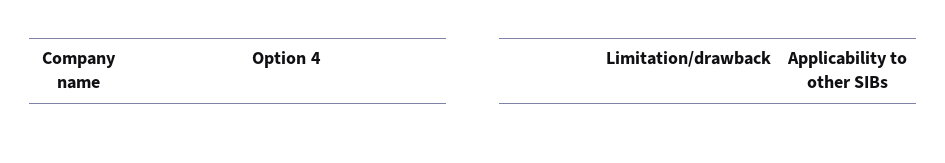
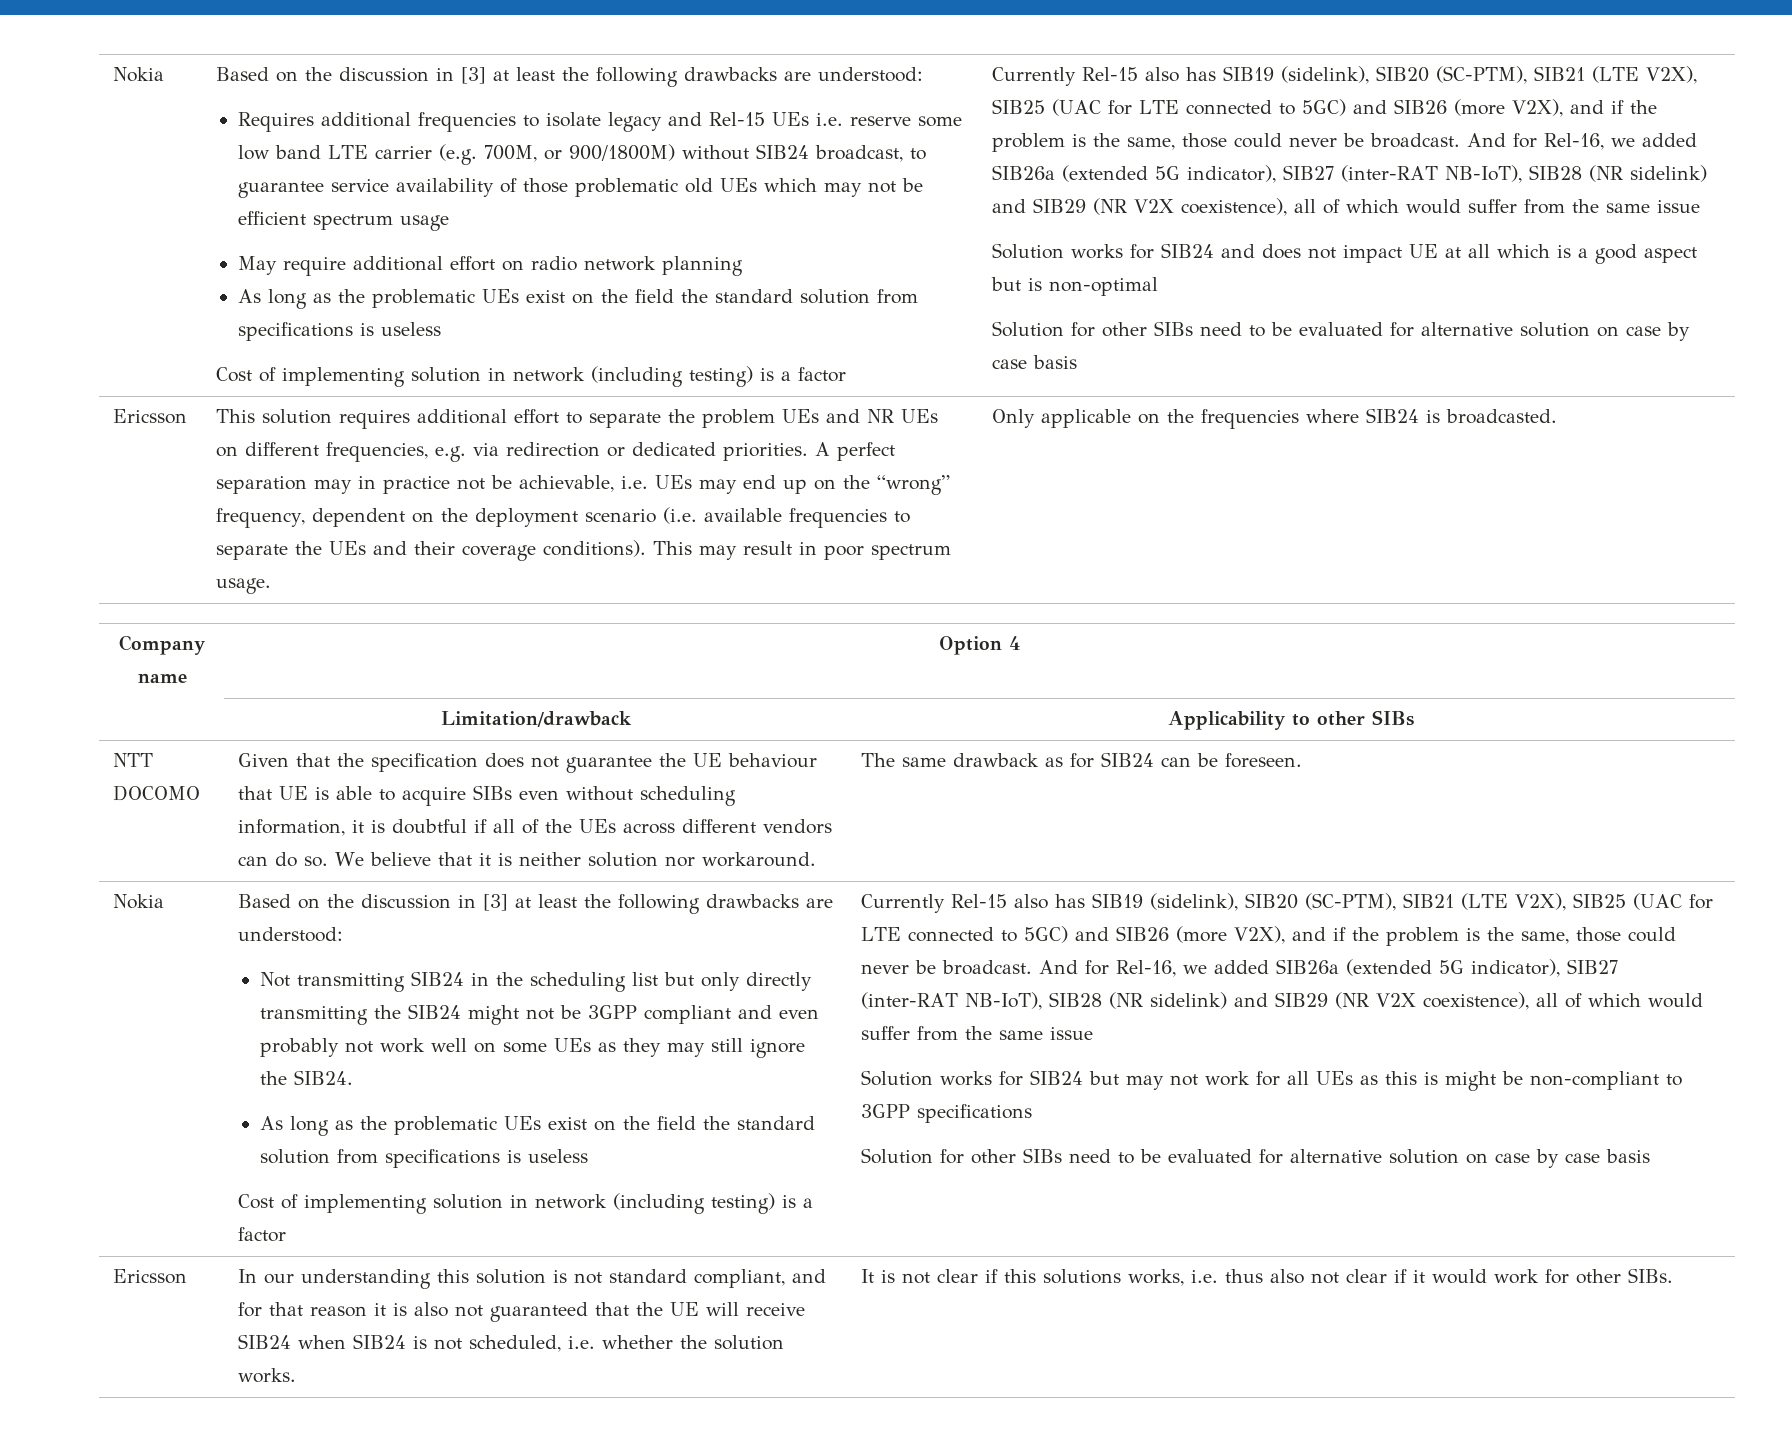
(42, 60) none -> [113,67,165,82] [216,67,924,87] [237,112,962,132] [237,144,926,165] [237,178,923,198] [237,211,449,231] [237,256,743,276] [237,289,918,309] [237,322,441,341] [216,366,847,387] [992,66,1698,86] [992,99,1658,117] [992,133,1698,152] [992,165,1708,183] [992,198,1701,216] [992,243,1698,264] [991,277,1159,296] [992,321,1691,341] [992,355,1078,369] [113,409,188,424] [216,409,939,429] [216,442,896,462] [216,475,951,495] [216,507,911,528] [216,540,952,561] [216,578,272,594] [992,408,1558,429] Nokia | Based on the discussion in [3] at least the following drawbacks are understood: // Requires additional frequencies to isolate legacy and Rel-15 UEs i.e. reserve some low band LTE carrier (e.g. 700M, or 900/1800M) without SIB24 broadcast, to guarantee service availability of those problematic old UEs which may not be efficient spectrum usage // May require additional effort on radio network planning // As long as the problematic UEs exist on the field the standard solution from specifications is useless // Cost of implementing solution in network (including testing) is a factor | Currently Rel-15 also has SIB19 (sidelink), SIB20 (SC-PTM), SIB21 (LTE V2X), SIB25 (UAC for LTE connected to 5GC) and SIB26 (more V2X), and if the problem is the same, those could never be broadcast. And for Rel-16, we added SIB26a (extended 5G indicator), SIB27 (inter-RAT NB-IoT), SIB28 (NR sidelink) and SIB29 (NR V2X coexistence), all of which would suffer from the same issue // Solution works for SIB24 and does not impact UE at all which is a good aspect but is non-optimal // Solution for other SIBs need to be evaluated for alternative solution on case by case basis // Ericsson | This solution requires additional effort to separate the problem UEs and NR UEs on different frequencies, e.g. via redirection or dedicated priorities. A perfect separation may in practice not be achievable, i.e. UEs may end up on the “wrong” frequency, dependent on the deployment scenario (i.e. available frequencies to separate the UEs and their coverage conditions). This may result in poor spectrum usage. | Only applicable on the frequencies where SIB24 is broadcasted. //
(889, 82) none -> [113,753,154,767] [113,785,201,801] [238,753,818,773] [238,785,737,806] [238,819,833,836] [238,852,817,867] [861,752,1303,768] [113,894,165,909] [238,894,834,914] [238,927,344,942] [259,971,812,992] [259,1004,819,1025] [259,1038,805,1058] [259,1070,353,1085] [259,1116,815,1136] [259,1149,588,1168] [238,1193,814,1214] [238,1227,287,1242] [861,893,1714,913] [861,926,1677,946] [861,959,1619,977] [861,992,1704,1010] [861,1026,1094,1041] [861,1070,1683,1091] [861,1104,1033,1123] [861,1148,1651,1168] [113,1269,188,1284] [238,1269,827,1289] [238,1302,806,1322] [238,1334,785,1352] [238,1368,297,1383] [861,1268,1674,1286] // NTT DOCOMO | Given that the specification does not guarantee the UE behaviour that UE is able to acquire SIBs even without scheduling information, it is doubtful if all of the UEs across different vendors can do so. We believe that it is neither solution nor workaround. | The same drawback as for SIB24 can be foreseen. // Nokia | Based on the discussion in [3] at least the following drawbacks are understood: // Not transmitting SIB24 in the scheduling list but only directly transmitting the SIB24 might not be 3GPP compliant and even probably not work well on some UEs as they may still ignore the SIB24. // As long as the problematic UEs exist on the field the standard solution from specifications is useless // Cost of implementing solution in network (including testing) is a factor | Currently Rel-15 also has SIB19 (sidelink), SIB20 (SC-PTM), SIB21 (LTE V2X), SIB25 (UAC for LTE connected to 5GC) and SIB26 (more V2X), and if the problem is the same, those could never be broadcast. And for Rel-16, we added SIB26a (extended 5G indicator), SIB27 (inter-RAT NB-IoT), SIB28 (NR sidelink) and SIB29 (NR V2X coexistence), all of which would suffer from the same issue // Solution works for SIB24 but may not work for all UEs as this is might be non-compliant to 3GPP specifications // Solution for other SIBs need to be evaluated for alternative solution on case by case basis // Ericsson | In our understanding this solution is not standard compliant, and for that reason it is also not guaranteed that the UE will receive SIB24 when SIB24 is not scheduled, i.e. whether the solution works. | It is not clear if this solutions works, i.e. thus also not clear if it would work for other SIBs.

